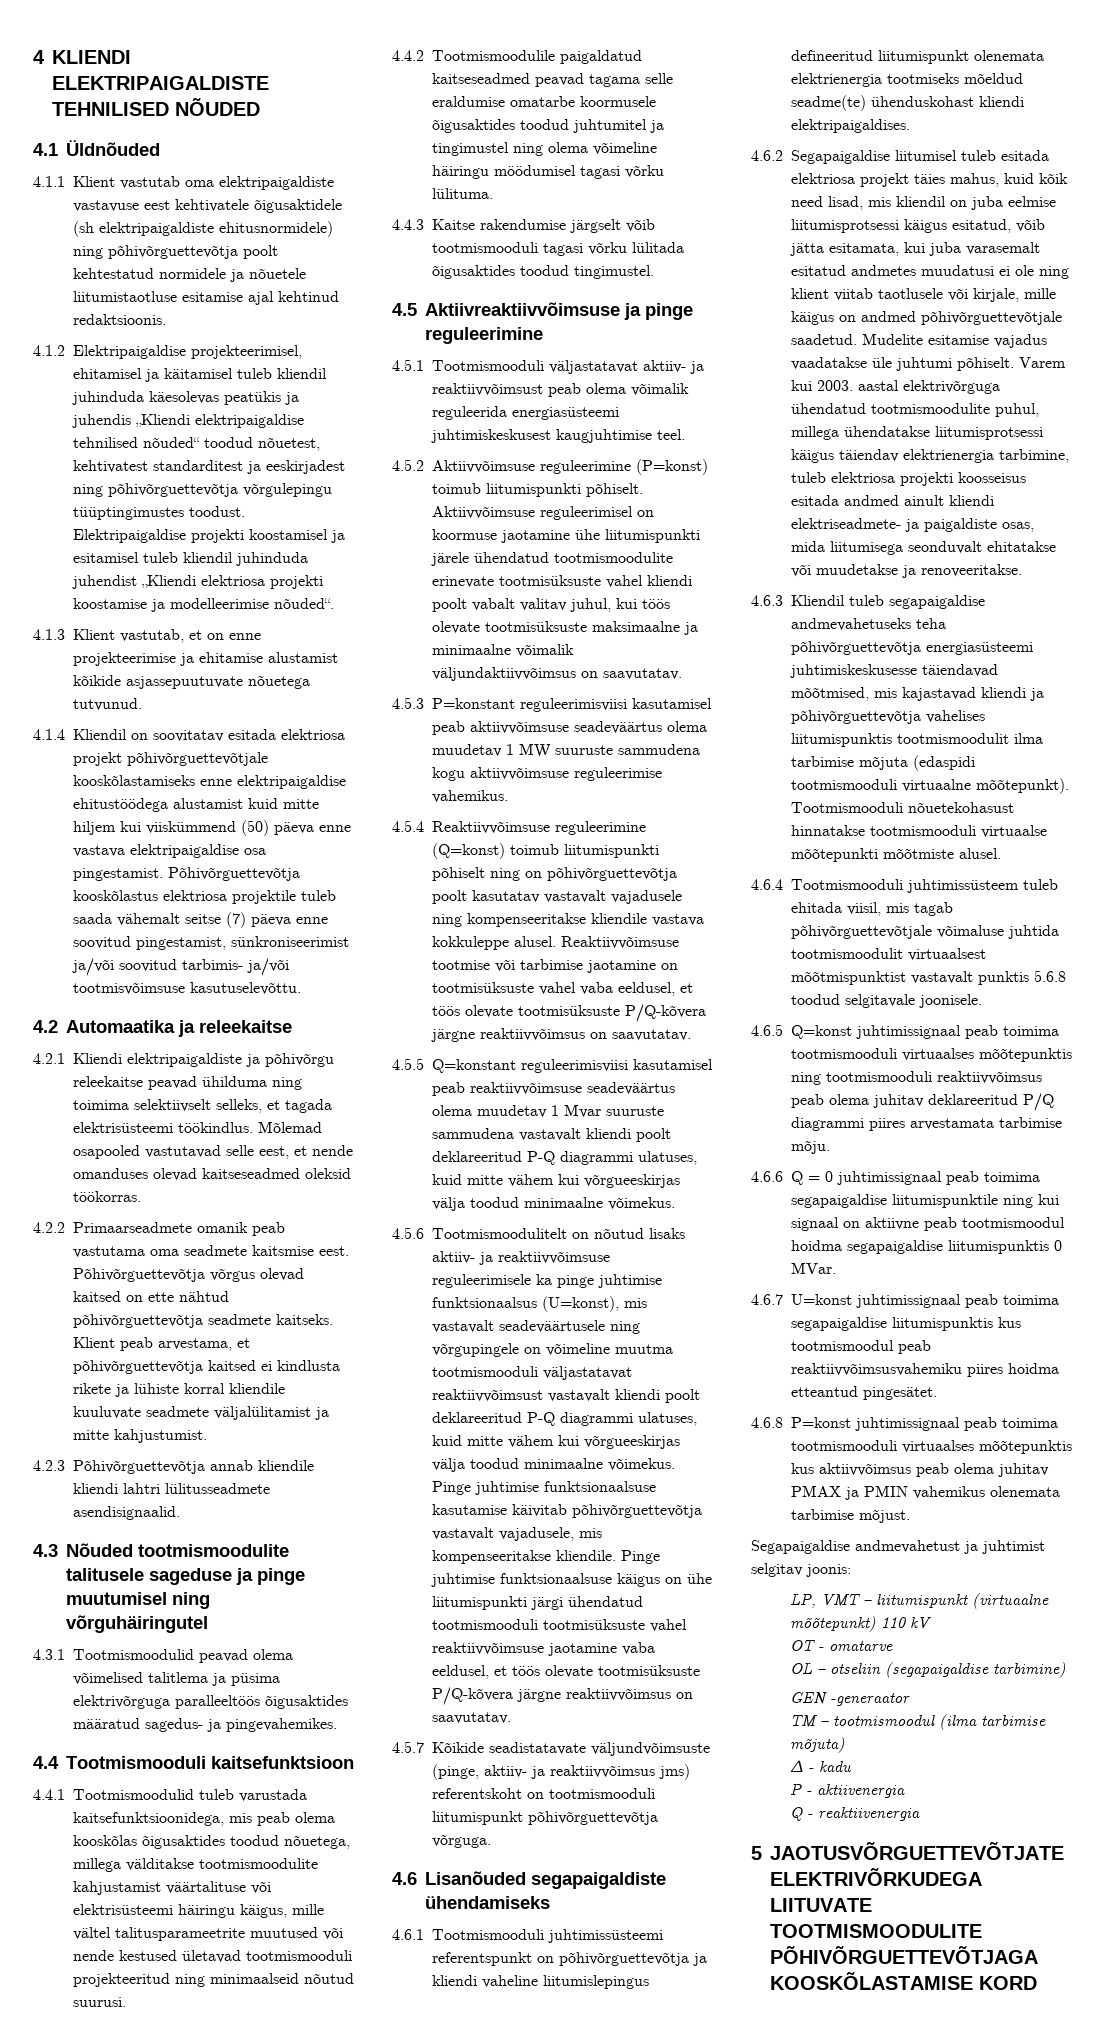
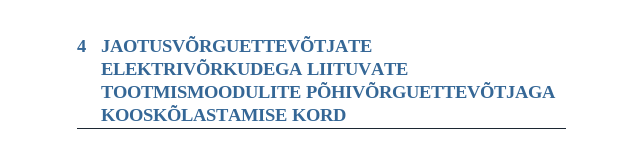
[52,50,132,64] [52,76,270,90] [52,98,261,116] [33,140,160,156] [33,176,334,190] [73,199,342,213] [73,221,333,237] [73,245,278,259] [73,268,306,282] [73,291,339,305] [73,314,166,325] [33,345,302,359] [73,368,327,382] [72,391,299,405] [72,414,304,428] [73,437,320,451] [73,460,345,474] [73,483,332,497] [73,506,245,520] [73,529,345,543] [73,552,308,566] [72,575,323,589] [73,598,334,612] [33,629,261,643] [73,652,338,666] [73,675,310,689] [73,698,142,711] [33,729,345,742] [73,752,268,766] [73,775,346,789] [73,798,319,812] [73,820,351,836] [73,844,266,858] [73,867,300,881] [73,890,336,904] [73,912,328,928] [73,936,349,950] [72,958,289,976] [73,982,301,995] [33,1020,292,1037] [33,1053,334,1067] [73,1076,302,1090] [73,1099,332,1113] [73,1121,322,1133] [73,1145,353,1159] [73,1168,351,1181] [73,1191,141,1202] [33,1222,285,1236] [73,1245,349,1258] [73,1268,304,1282] [73,1291,229,1302] [73,1314,333,1328] [73,1337,250,1351] [73,1360,340,1374] [73,1383,285,1397] [73,1406,329,1420] [73,1429,207,1443] [33,1460,314,1474] [73,1483,270,1494] [73,1506,180,1520] [33,1543,289,1557] [66,1568,305,1585] [66,1592,210,1609] [66,1615,208,1633] [33,1649,293,1663] [73,1672,280,1686] [73,1695,348,1709] [73,1718,337,1732] [33,1756,354,1769] [33,1789,307,1802] [73,1812,335,1826] [73,1835,350,1849] [73,1858,318,1872] [73,1881,271,1895] [73,1904,324,1918] [73,1927,343,1941] [73,1950,352,1963] [73,1973,354,1987] [73,1997,126,2007] [392,50,642,64] [432,73,673,87] [432,96,656,107] [432,119,664,133] [432,142,657,156] [432,165,664,179] [432,188,493,199] [392,219,655,233] [432,242,684,256] [432,265,654,279] [392,302,693,320] [425,327,543,344] [392,359,704,374] [432,383,689,397] [432,406,619,420] [431,429,685,443] [392,459,708,475] [432,483,643,497] [432,506,654,520] [432,529,700,543] [431,552,673,566] [432,575,692,588] [432,598,670,612] [432,621,698,635] [432,644,574,657] [432,667,682,681] [392,697,712,712] [432,721,707,735] [432,743,700,758] [432,767,662,781] [432,790,508,803] [392,820,646,835] [432,843,659,859] [432,867,677,881] [432,890,682,904] [432,913,704,927] [432,936,679,950] [432,959,678,973] [432,982,693,996] [432,1004,706,1022] [431,1028,691,1042] [392,1058,713,1073] [432,1082,675,1096] [432,1104,664,1118] [432,1128,671,1142] [432,1151,697,1165] [432,1174,680,1188] [432,1197,675,1211] [392,1227,685,1239] [432,1251,610,1265] [432,1274,662,1288] [432,1296,647,1312] [432,1320,640,1334] [432,1343,673,1357] [432,1366,632,1380] [432,1389,700,1403] [432,1412,697,1426] [432,1435,680,1449] [432,1458,675,1472] [432,1481,656,1495] [432,1504,702,1518] [432,1527,602,1541] [432,1550,660,1564] [431,1573,712,1587] [432,1596,643,1610] [432,1619,687,1632] [432,1642,655,1656] [432,1665,700,1679] [432,1687,693,1705] [432,1712,511,1724] [392,1741,710,1756] [432,1764,690,1780] [432,1788,655,1799] [432,1811,658,1825] [432,1834,491,1848] [392,1871,666,1889] [425,1896,550,1909] [392,1929,663,1943] [432,1952,707,1966] [432,1975,649,1989] [791,50,1044,64] [791,73,1023,87] [791,95,1024,111] [791,119,910,133] [751,150,1049,164] [791,173,1068,187] [791,196,1056,210] [791,219,1045,233] [790,242,1040,256] [791,265,1069,279] [791,288,1056,302] [791,311,1062,325] [791,333,1047,348] [791,357,1066,371] [791,380,1000,394] [791,403,1039,417] [791,426,1043,440] [791,449,1069,463] [791,472,1026,486] [791,495,994,506] [791,518,1034,532] [791,541,1056,555] [791,564,1022,578] [751,595,985,609] [791,618,946,631] [791,641,1033,655] [790,664,998,678] [791,687,1044,701] [791,710,985,724] [791,733,1043,747] [791,755,975,771] [791,778,1069,794] [791,802,1014,813] [791,825,1047,838] [791,848,1001,862] [751,879,1058,893] [791,902,953,916] [791,925,1059,939] [791,948,986,961] [791,970,1066,985] [791,994,982,1008] [751,1024,1059,1039] [791,1048,1072,1062] [791,1071,1042,1085] [791,1093,1054,1111] [791,1117,1062,1131] [791,1140,830,1154] [751,1171,1040,1185] [791,1194,1059,1208] [791,1217,1065,1231] [791,1240,1062,1254] [791,1262,836,1274] [751,1294,1059,1308] [791,1317,1021,1331] [791,1340,931,1354] [791,1363,1059,1377] [791,1386,937,1400] [751,1417,1058,1431] [791,1440,1072,1454] [791,1463,1049,1477] [791,1485,1060,1500] [791,1509,910,1523] [751,1540,1045,1554] [751,1563,851,1577] [789,1593,1049,1609] [789,1616,931,1632] [789,1640,893,1651] [789,1662,1066,1678] [789,1692,910,1706] [789,1714,1046,1730] [789,1737,845,1753] [789,1760,851,1772] [789,1783,905,1798] [789,1807,920,1821] [751,1846,762,1860] KLIENDI ELEKTRIPAIGALDISTE TEHNILISED NÕUDED // 4.1 Üldnõuded // 4.1.1 Klient vastutab oma elektripaigaldiste vastavuse eest kehtivatele õigusaktidele (sh elektripaigaldiste ehitusnormidele) ning põhivõrguettevõtja poolt kehtestatud normidele ja nõuetele liitumistaotluse esitamise ajal kehtinud redaktsioonis. // 4.1.2 Elektripaigaldise projekteerimisel, ehitamisel ja käitamisel tuleb kliendil juhinduda käesolevas peatükis ja juhendis „Kliendi elektripaigaldise tehnilised nõuded“ toodud nõuetest, kehtivatest standarditest ja eeskirjadest ning põhivõrguettevõtja võrgulepingu tüüptingimustes toodust. Elektripaigaldise projekti koostamisel ja esitamisel tuleb kliendil juhinduda juhendist „Kliendi elektriosa projekti koostamise ja modelleerimise nõuded“. // 4.1.3 Klient vastutab, et on enne projekteerimise ja ehitamise alustamist kõikide asjassepuutuvate nõuetega tutvunud. // 4.1.4 Kliendil on soovitatav esitada elektriosa projekt põhivõrguettevõtjale kooskõlastamiseks enne elektripaigaldise ehitustöödega alustamist kuid mitte hiljem kui viiskümmend (50) päeva enne vastava elektripaigaldise osa pingestamist. Põhivõrguettevõtja kooskõlastus elektriosa projektile tuleb saada vähemalt seitse (7) päeva enne soovitud pingestamist, sünkroniseerimist ja/või soovitud tarbimis- ja/või tootmisvõimsuse kasutuselevõttu. // 4.2 Automaatika ja releekaitse // 4.2.1 Kliendi elektripaigaldiste ja põhivõrgu releekaitse peavad ühilduma ning toimima selektiivselt selleks, et tagada elektrisüsteemi töökindlus. Mõlemad osapooled vastutavad selle eest, et nende omanduses olevad kaitseseadmed oleksid töökorras. // 4.2.2 Primaarseadmete omanik peab vastutama oma seadmete kaitsmise eest. Põhivõrguettevõtja võrgus olevad kaitsed on ette nähtud põhivõrguettevõtja seadmete kaitseks. Klient peab arvestama, et põhivõrguettevõtja kaitsed ei kindlusta rikete ja lühiste korral kliendile kuuluvate seadmete väljalülitamist ja mitte kahjustumist. // 4.2.3 Põhivõrguettevõtja annab kliendile kliendi lahtri lülitusseadmete asendisignaalid. // 4.3 Nõuded tootmismoodulite talitusele sageduse ja pinge muutumisel ning võrguhäiringutel // 4.3.1 Tootmismoodulid peavad olema võimelised talitlema ja püsima elektrivõrguga paralleeltöös õigusaktides määratud sagedus- ja pingevahemikes. // 4.4 Tootmismooduli kaitsefunktsioon // 4.4.1 Tootmismoodulid tuleb varustada kaitsefunktsioonidega, mis peab olema kooskõlas õigusaktides toodud nõuetega, millega välditakse tootmismoodulite kahjustamist väärtalituse või elektrisüsteemi häiringu käigus, mille vältel talitusparameetrite muutused või nende kestused ületavad tootmismooduli projekteeritud ning minimaalseid nõutud suurusi. // 4.4.2 Tootmismoodulile paigaldatud kaitseseadmed peavad tagama selle eraldumise omatarbe koormusele õigusaktides toodud juhtumitel ja tingimustel ning olema võimeline häiringu möödumisel tagasi võrku lülituma. // 4.4.3 Kaitse rakendumise järgselt võib tootmismooduli tagasi võrku lülitada õigusaktides toodud tingimustel. // 4.5 Aktiivreaktiivvõimsuse ja pinge reguleerimine // 4.5.1 Tootmismooduli väljastatavat aktiiv- ja reaktiivvõimsust peab olema võimalik reguleerida energiasüsteemi juhtimiskeskusest kaugjuhtimise teel. // 4.5.2 Aktiivvõimsuse reguleerimine (P=konst) toimub liitumispunkti põhiselt. Aktiivvõimsuse reguleerimisel on koormuse jaotamine ühe liitumispunkti järele ühendatud tootmismoodulite erinevate tootmisüksuste vahel kliendi poolt vabalt valitav juhul, kui töös olevate tootmisüksuste maksimaalne ja minimaalne võimalik väljundaktiivvõimsus on saavutatav. // 4.5.3 P=konstant reguleerimisviisi kasutamisel peab aktiivvõimsuse seadeväärtus olema muudetav 1 MW suuruste sammudena kogu aktiivvõimsuse reguleerimise vahemikus. // 4.5.4 Reaktiivvõimsuse reguleerimine (Q=konst) toimub liitumispunkti põhiselt ning on põhivõrguettevõtja poolt kasutatav vastavalt vajadusele ning kompenseeritakse kliendile vastava kokkuleppe alusel. Reaktiivvõimsuse tootmise või tarbimise jaotamine on tootmisüksuste vahel vaba eeldusel, et töös olevate tootmisüksuste P/Q-kõvera järgne reaktiivvõimsus on saavutatav. // 4.5.5 Q=konstant reguleerimisviisi kasutamisel peab reaktiivvõimsuse seadeväärtus olema muudetav 1 Mvar suuruste sammudena vastavalt kliendi poolt deklareeritud P-Q diagrammi ulatuses, kuid mitte vähem kui võrgueeskirjas välja toodud minimaalne võimekus. // 4.5.6 Tootmismoodulitelt on nõutud lisaks aktiiv- ja reaktiivvõimsuse reguleerimisele ka pinge juhtimise funktsionaalsus (U=konst), mis vastavalt seadeväärtusele ning võrgupingele on võimeline muutma tootmismooduli väljastatavat reaktiivvõimsust vastavalt kliendi poolt deklareeritud P-Q diagrammi ulatuses, kuid mitte vähem kui võrgueeskirjas välja toodud minimaalne võimekus. Pinge juhtimise funktsionaalsuse kasutamise käivitab põhivõrguettevõtja vastavalt vajadusele, mis kompenseeritakse kliendile. Pinge juhtimise funktsionaalsuse käigus on ühe liitumispunkti järgi ühendatud tootmismooduli tootmisüksuste vahel reaktiivvõimsuse jaotamine vaba eeldusel, et töös olevate tootmisüksuste P/Q-kõvera järgne reaktiivvõimsus on saavutatav. // 4.5.7 Kõikide seadistatavate väljundvõimsuste (pinge, aktiiv- ja reaktiivvõimsus jms) referentskoht on tootmismooduli liitumispunkt põhivõrguettevõtja võrguga. // 4.6 Lisanõuded segapaigaldiste ühendamiseks // 4.6.1 Tootmismooduli juhtimissüsteemi referentspunkt on põhivõrguettevõtja ja kliendi vaheline liitumislepingus defineeritud liitumispunkt olenemata elektrienergia tootmiseks mõeldud seadme(te) ühenduskohast kliendi elektripaigaldises. // 4.6.2 Segapaigaldise liitumisel tuleb esitada elektriosa projekt täies mahus, kuid kõik need lisad, mis kliendil on juba eelmise liitumisprotsessi käigus esitatud, võib jätta esitamata, kui juba varasemalt esitatud andmetes muudatusi ei ole ning klient viitab taotlusele või kirjale, mille käigus on andmed põhivõrguettevõtjale saadetud. Mudelite esitamise vajadus vaadatakse üle juhtumi põhiselt. Varem kui 2003. aastal elektrivõrguga ühendatud tootmismoodulite puhul, millega ühendatakse liitumisprotsessi käigus täiendav elektrienergia tarbimine, tuleb elektriosa projekti koosseisus esitada andmed ainult kliendi elektriseadmete- ja paigaldiste osas, mida liitumisega seonduvalt ehitatakse või muudetakse ja renoveeritakse. // 4.6.3 Kliendil tuleb segapaigaldise andmevahetuseks teha põhivõrguettevõtja energiasüsteemi juhtimiskeskusesse täiendavad mõõtmised, mis kajastavad kliendi ja põhivõrguettevõtja vahelises liitumispunktis tootmismoodulit ilma tarbimise mõjuta (edaspidi tootmismooduli virtuaalne mõõtepunkt). Tootmismooduli nõuetekohasust hinnatakse tootmismooduli virtuaalse mõõtepunkti mõõtmiste alusel. // 4.6.4 Tootmismooduli juhtimissüsteem tuleb ehitada viisil, mis tagab põhivõrguettevõtjale võimaluse juhtida tootmismoodulit virtuaalsest mõõtmispunktist vastavalt punktis 5.6.8 toodud selgitavale joonisele. // 4.6.5 Q=konst juhtimissignaal peab toimima tootmismooduli virtuaalses mõõtepunktis ning tootmismooduli reaktiivvõimsus peab olema juhitav deklareeritud P/Q diagrammi piires arvestamata tarbimise mõju. // 4.6.6 Q = 0 juhtimissignaal peab toimima segapaigaldise liitumispunktile ning kui signaal on aktiivne peab tootmismoodul hoidma segapaigaldise liitumispunktis 0 MVar. // 4.6.7 U=konst juhtimissignaal peab toimima segapaigaldise liitumispunktis kus tootmismoodul peab reaktiivvõimsusvahemiku piires hoidma etteantud pingesätet. // 4.6.8 P=konst juhtimissignaal peab toimima tootmismooduli virtuaalses mõõtepunktis kus aktiivvõimsus peab olema juhitav PMAX ja PMIN vahemikus olenemata tarbimise mõjust. // Segapaigaldise andmevahetust ja juhtimist selgitav joonis: // LP, VMT – liitumispunkt (virtuaalne mõõtepunkt) 110 kV // OT - omatarve // OL – otseliin (segapaigaldise tarbimine) // GEN -generaator // TM – tootmismoodul (ilma tarbimise mõjuta) // ∆ - kadu // P - aktiivenergia // Q - reaktiivenergia // 5 -> (86, 46) none

